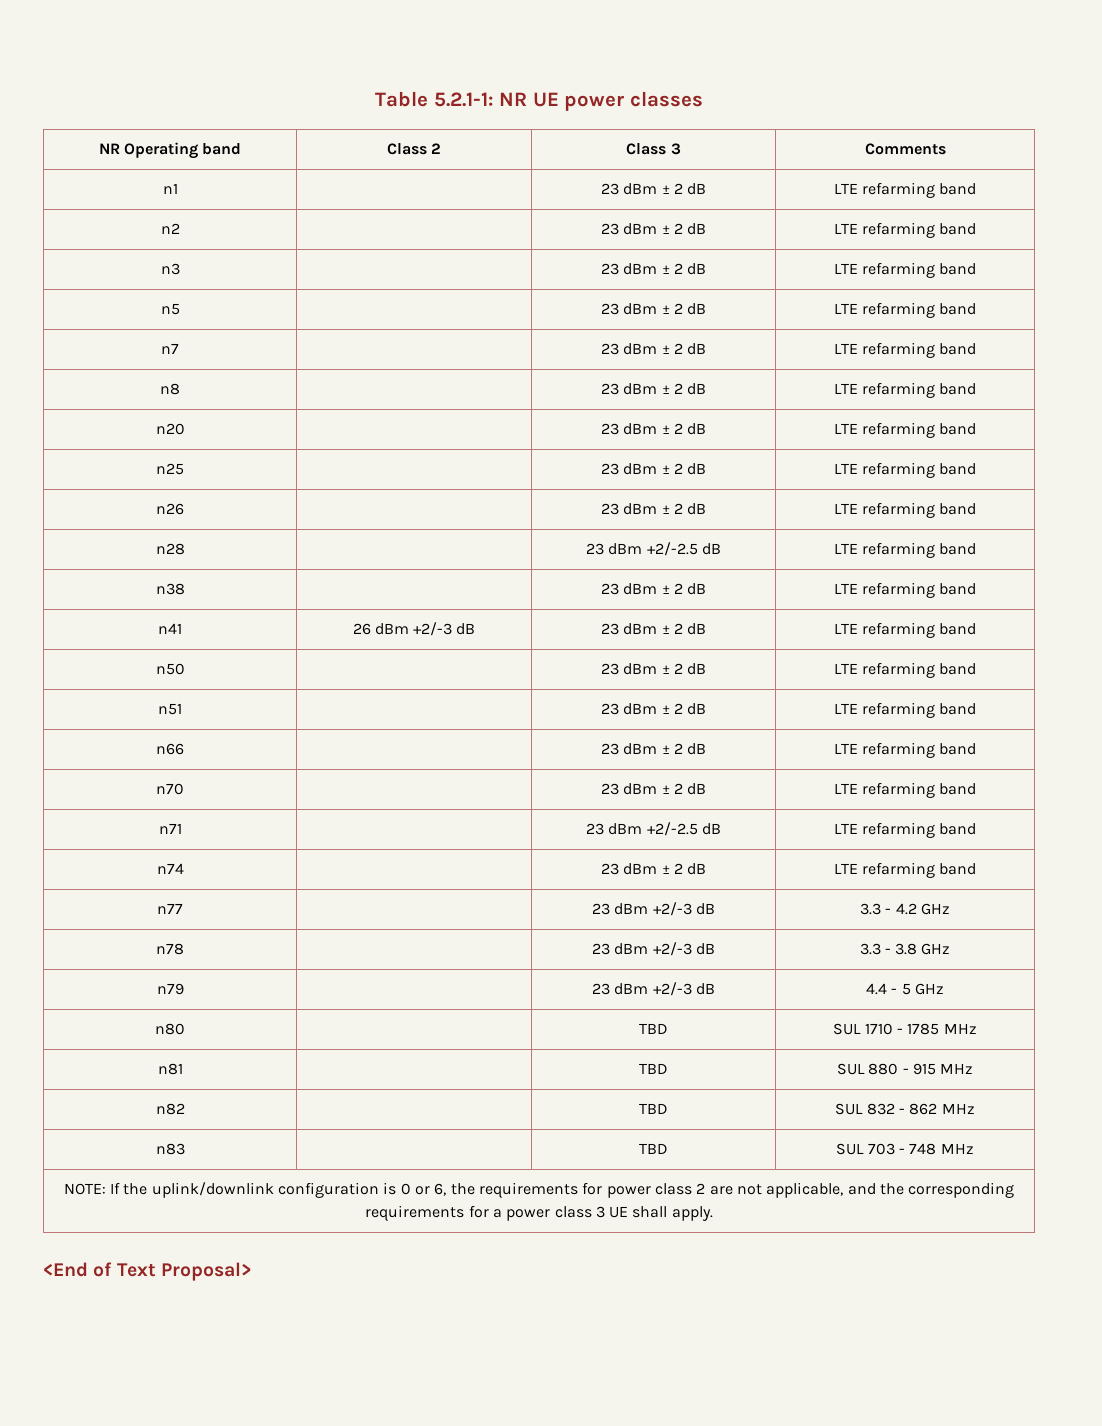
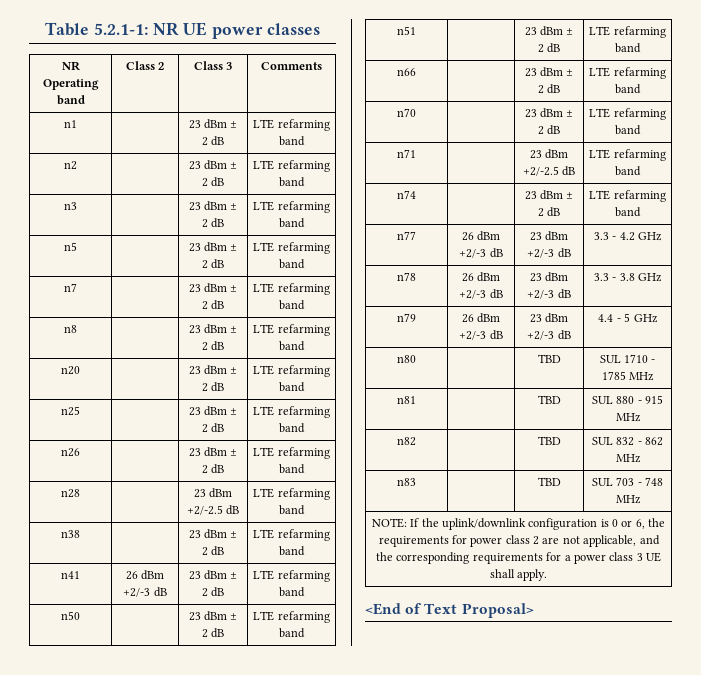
(183, 908) none -> [461,231,501,241] [459,248,503,258] 26 dBm +2/-3 dB
(184, 949) none -> [461,272,501,282] [459,289,503,299] 26 dBm +2/-3 dB
(184, 989) none -> [461,313,501,323] [459,330,503,340] 26 dBm +2/-3 dB

